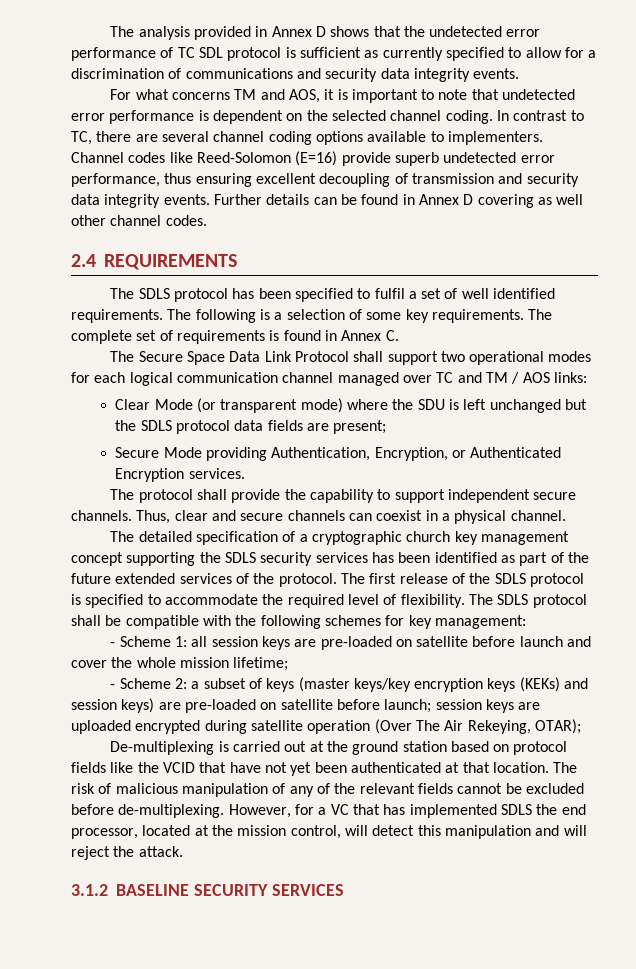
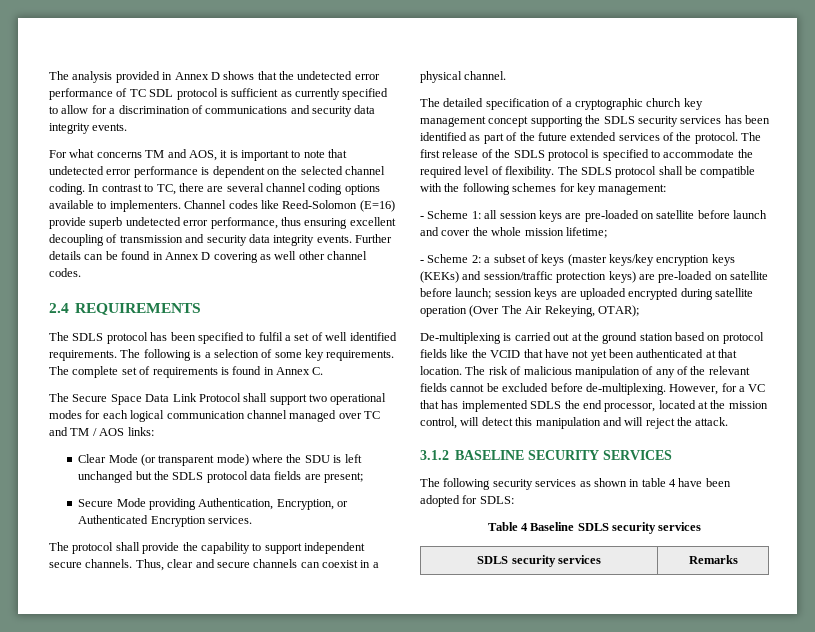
[71,699,117,710] session -> [483,271,607,283] session/traffic protection
(344, 890) none -> [420,478,731,490] [420,495,514,507] [487,522,702,534] [477,555,601,567] [688,555,738,564] // The following security services as shown in table 4 have been adopted for SDLS: // Table 4 Baseline SDLS security services // SDLS security services | Remarks

